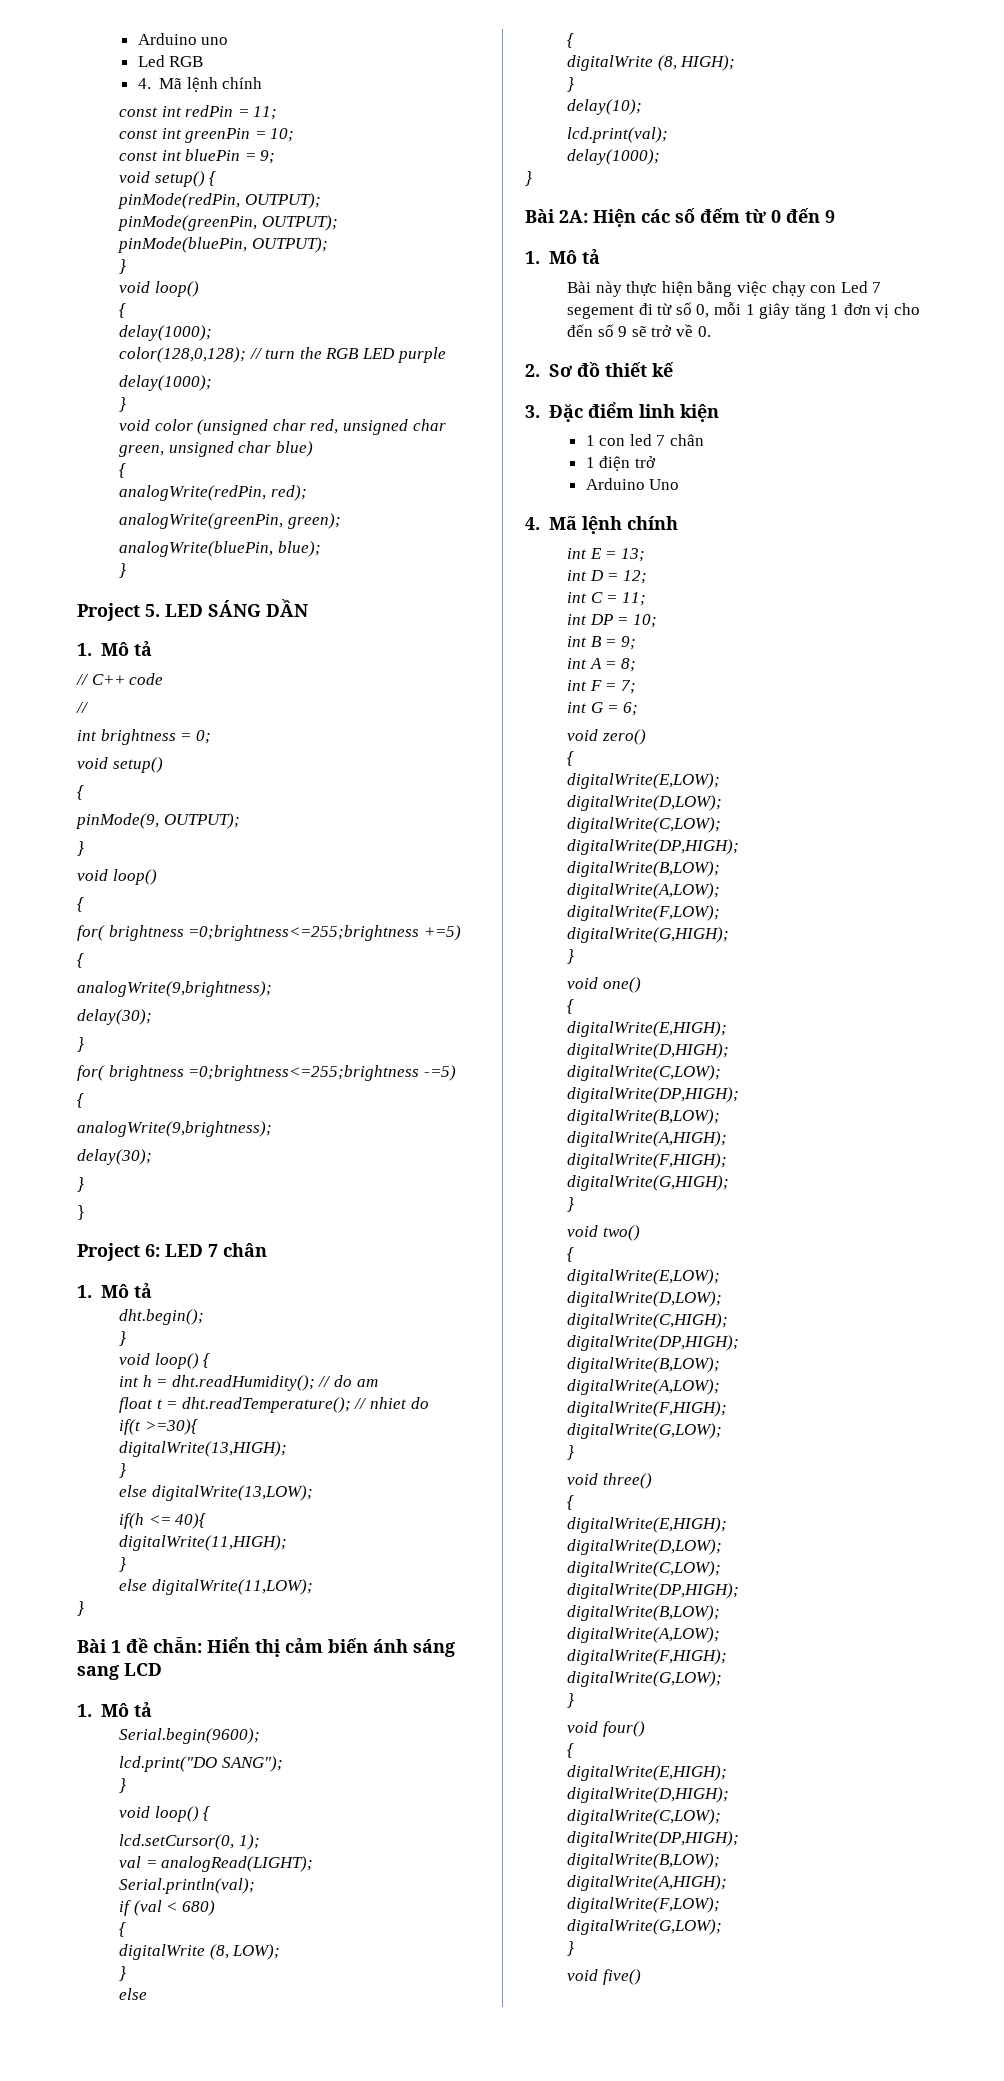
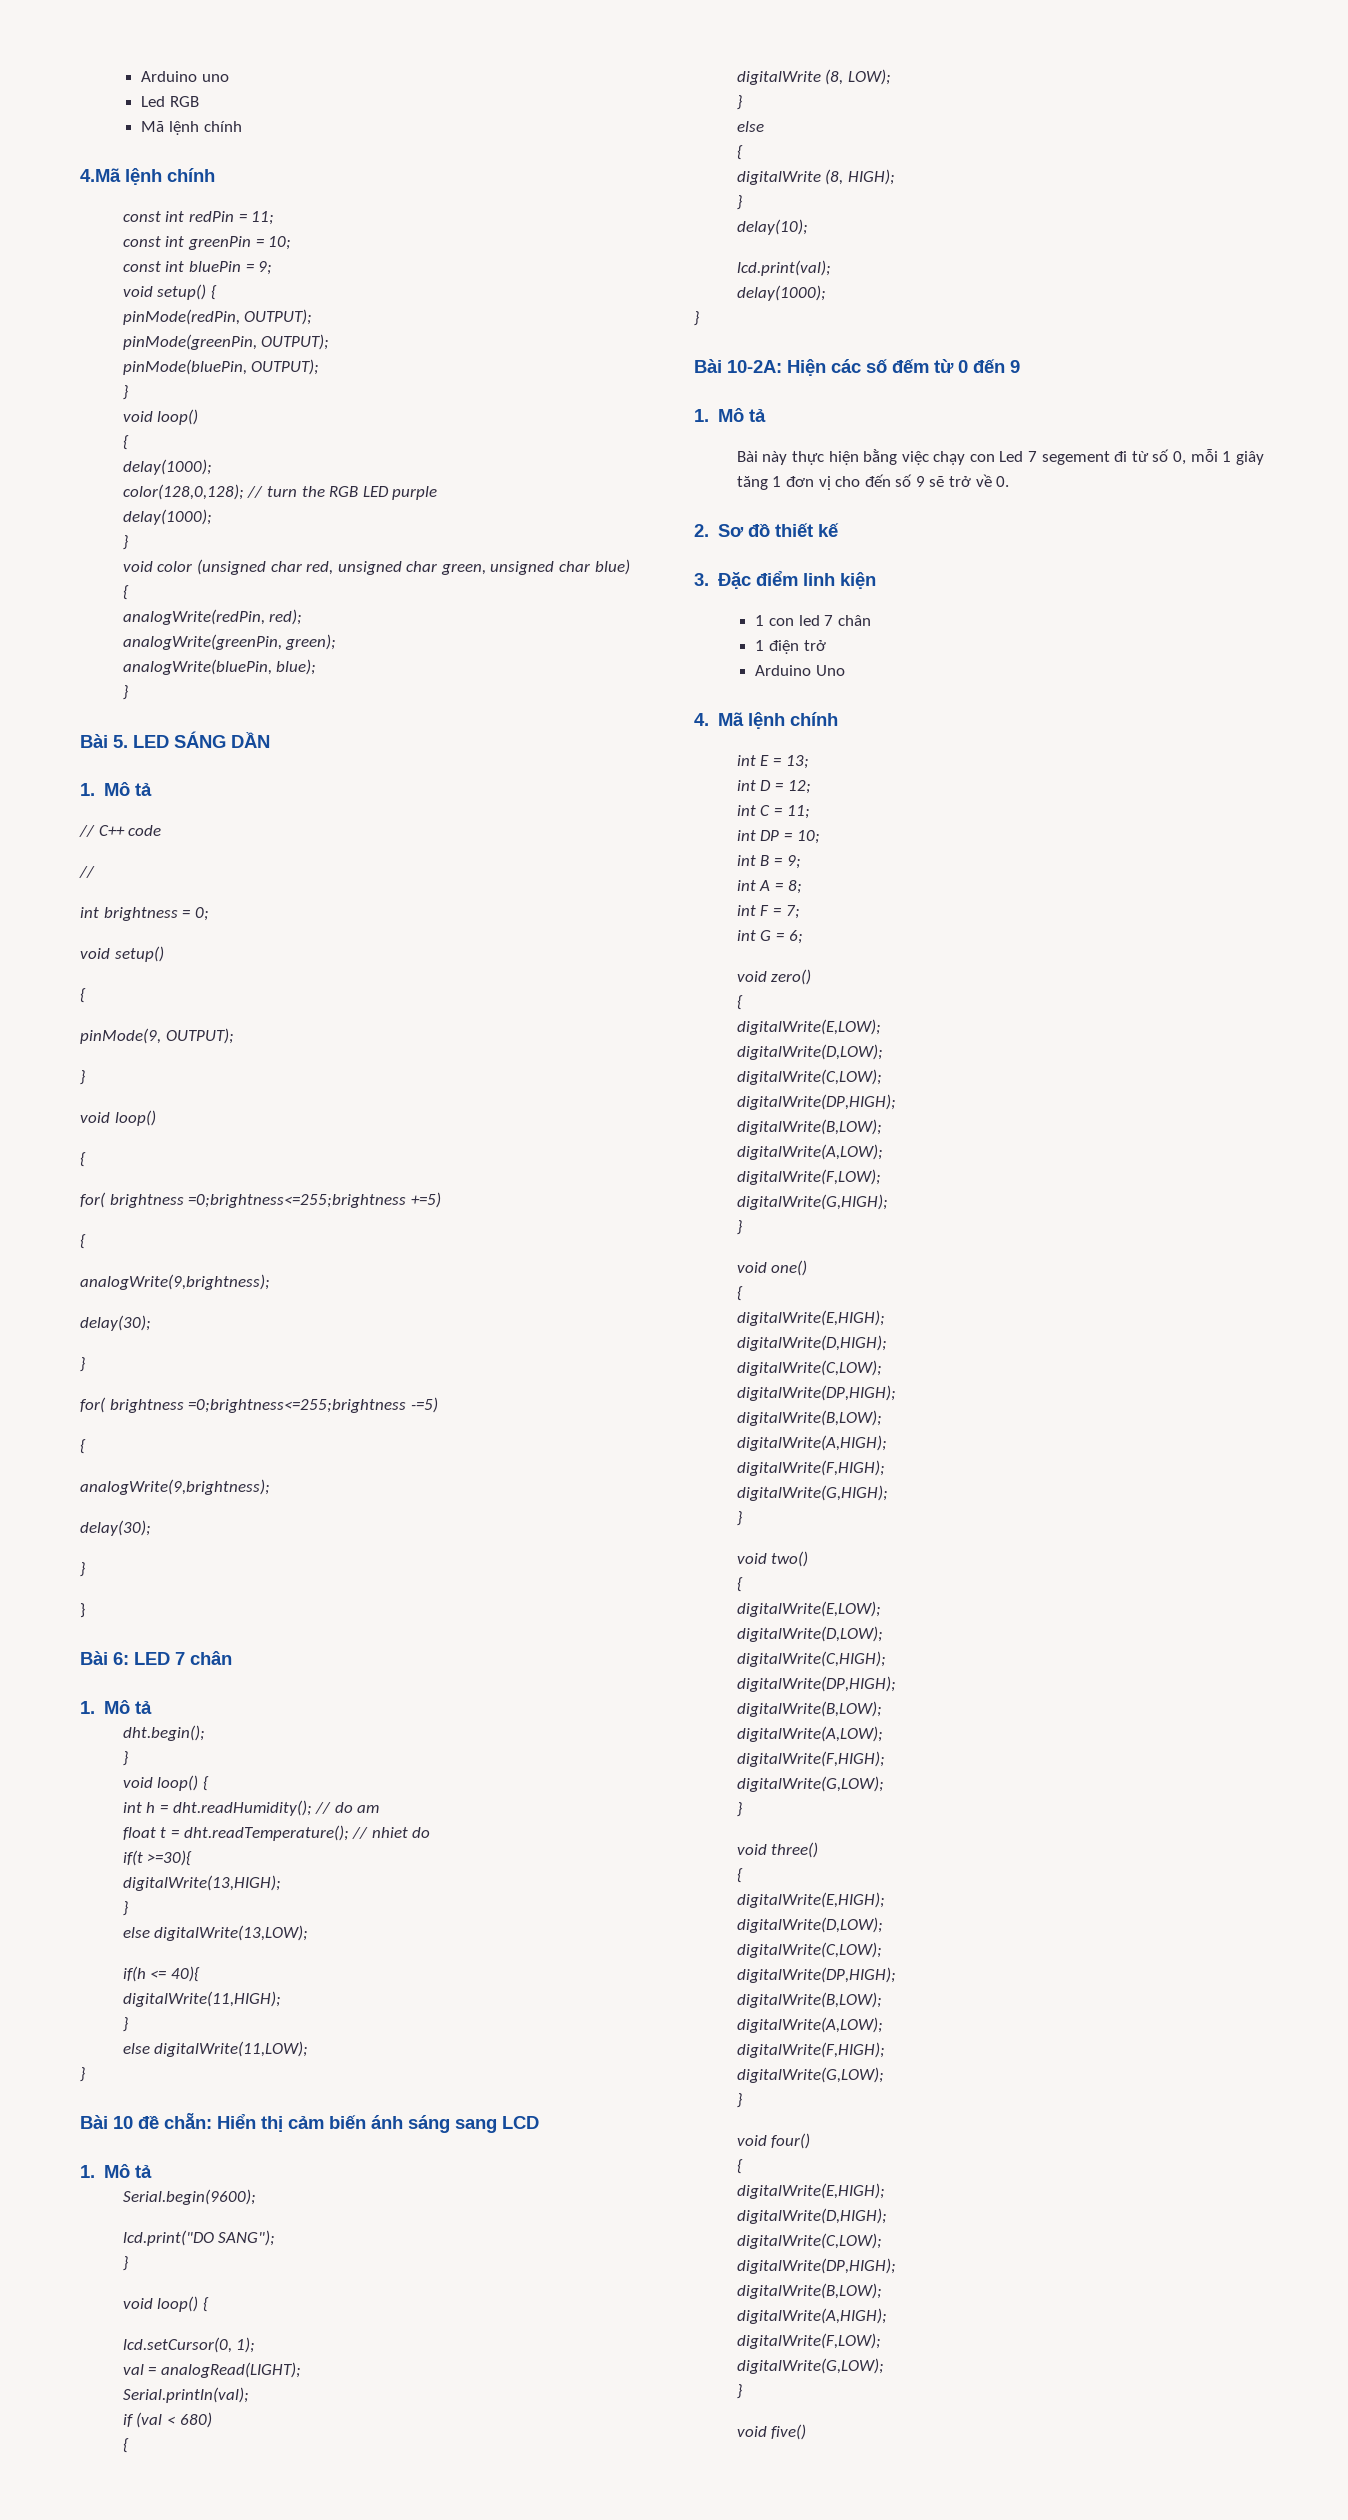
[137,77,263,92] 4. Mã lệnh chính -> [141,121,242,135] [80,168,215,185] Mã lệnh chính // 4.Mã lệnh chính
[77,603,140,621] Project -> [80,734,108,748] Bài
[77,1243,140,1261] Project -> [80,1651,108,1665] Bài
[111,1640,121,1653] 1 -> [113,2116,133,2129] 10
[559,210,588,223] 2A: -> [727,360,782,373] 10-2A:

